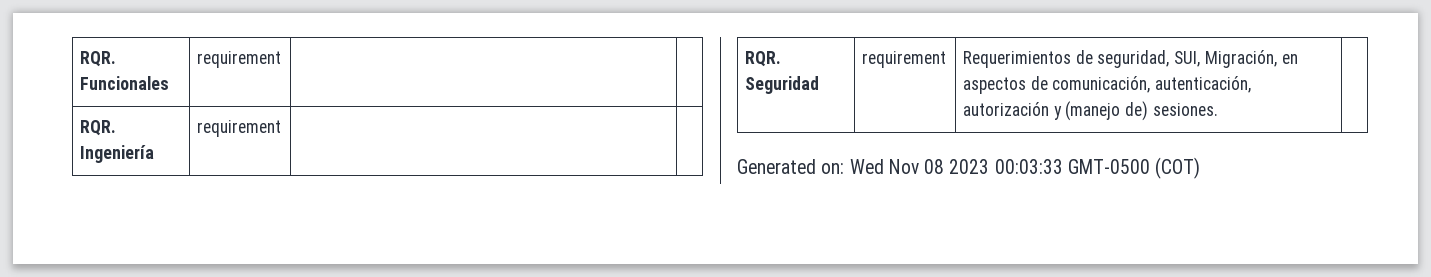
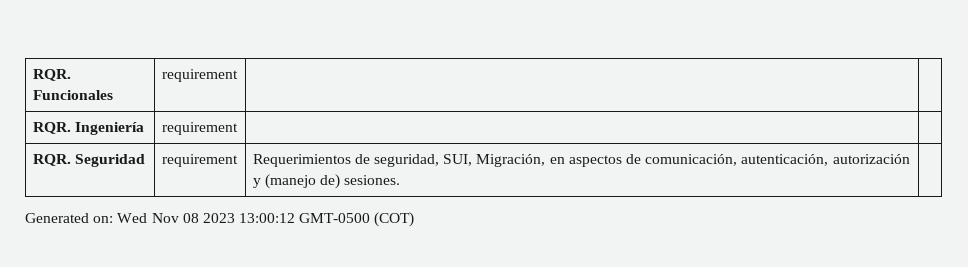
[994,159,1063,174] 00:03:33 -> [239,213,296,223] 13:00:12

